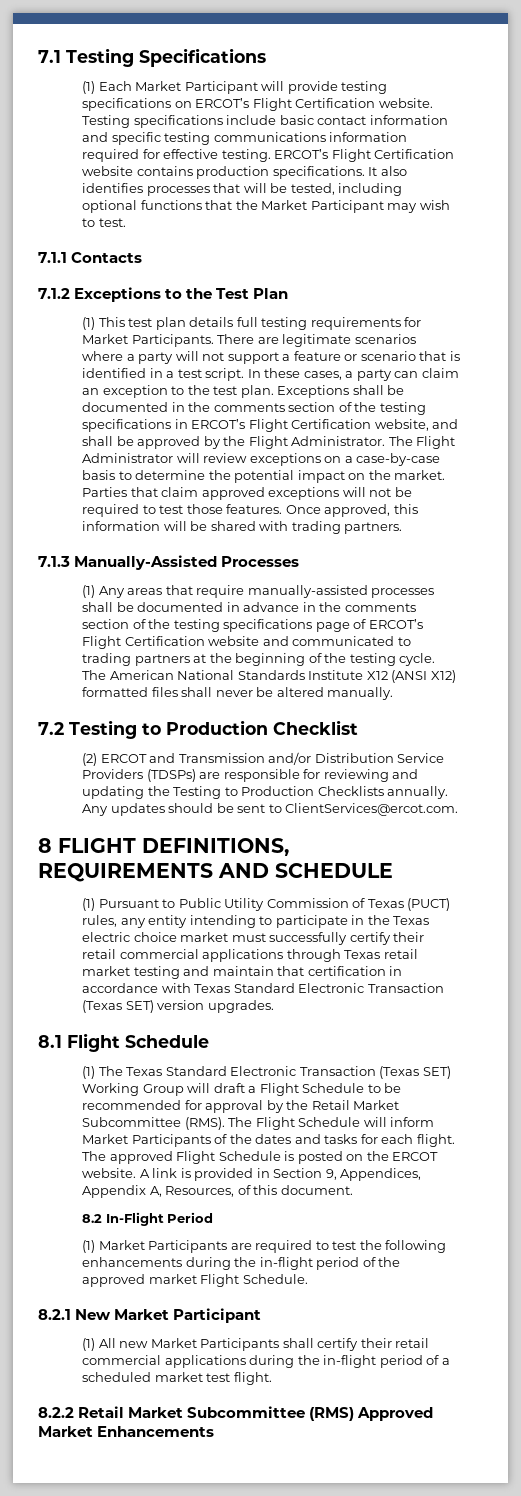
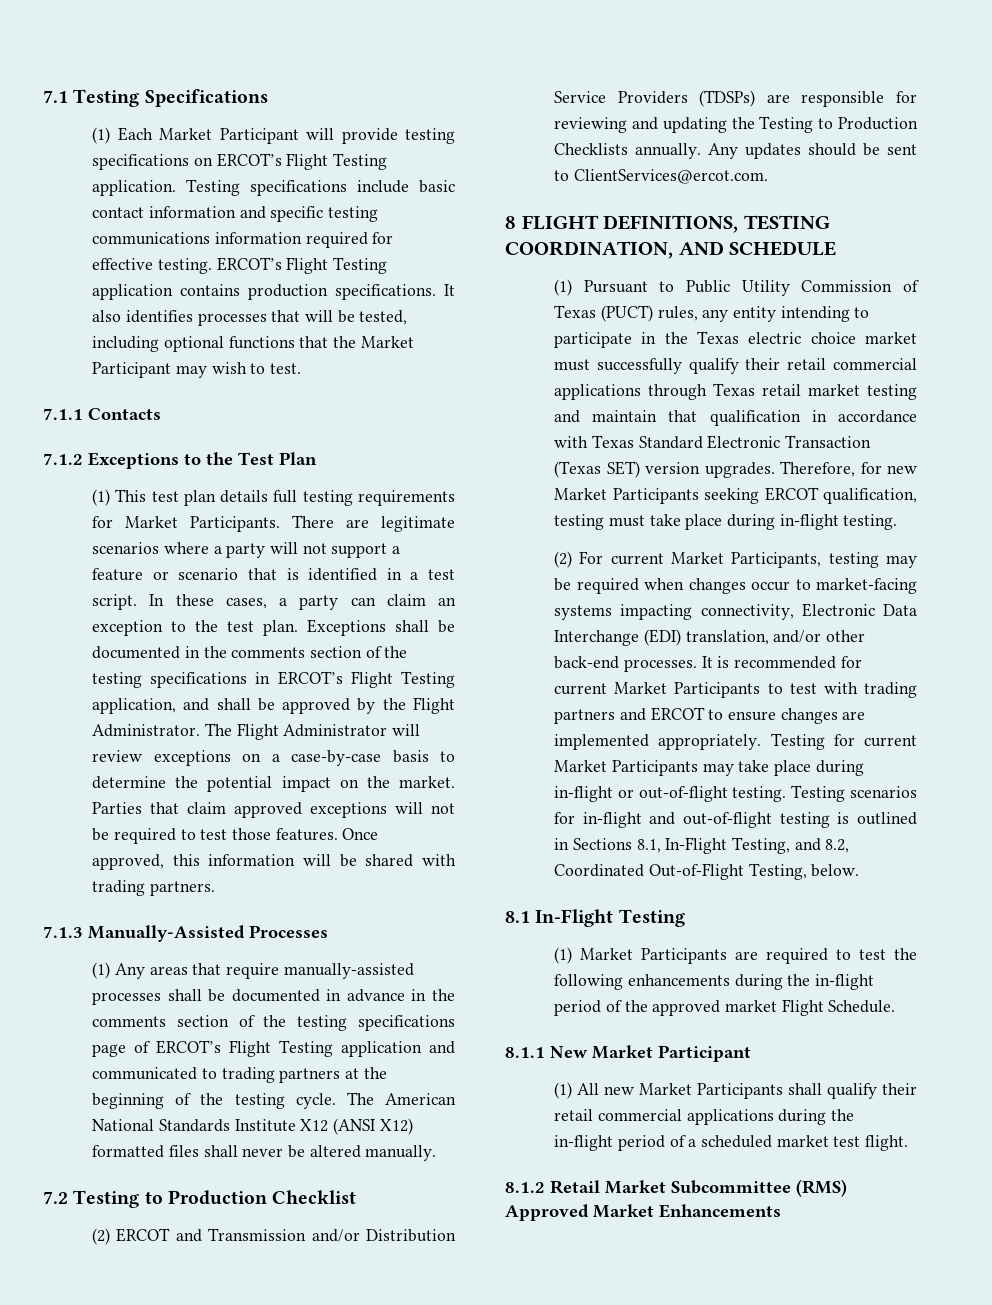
[295,98,433,108] Certification website. -> [332,153,387,170] [92,180,177,196] Testing application.
[374,149,455,159] [82,166,134,176] Certification website -> [332,257,387,274] [92,284,174,300] Testing application
[291,419,429,431] Certification website, -> [400,671,455,688] [92,698,177,714] Testing application,
[124,636,260,646] Certification website -> [279,1040,423,1057] Testing application
[38,863,213,882] REQUIREMENTS -> [743,215,830,230] [505,241,673,259] TESTING COORDINATION,
[349,932,391,945] certify -> [688,358,739,374] qualify
[307,966,386,976] certification -> [709,410,801,426] qualification
[38,1033,209,1052] [82,1066,451,1079] [82,1083,402,1096] [82,1100,400,1113] [82,1117,435,1130] [82,1134,455,1147] [82,1151,439,1164] [82,1168,422,1181] [82,1185,353,1198] [82,1212,214,1226] // 8.1 Flight Schedule // (1) The Texas Standard Electronic Transaction (Texas SET) Working Group will draft a Flight Schedule to be recommended for approval by the Retail Market Subcommittee (RMS). The Flight Schedule will inform Market Participants of the dates and tasks for each flight. The approved Flight Schedule is posted on the ERCOT website. A link is provided in Section 9, Appendices, Appendix A, Resources, of this document. // 8.2 In-Flight Period -> [780,461,917,477] [554,487,917,504] [554,514,898,530] [554,551,917,568] [554,578,917,594] [554,603,917,620] [554,629,865,646] [554,656,862,672] [554,682,917,698] [554,707,866,724] [554,733,917,750] [554,760,864,776] [554,785,917,802] [554,812,917,828] [554,837,850,854] [554,863,860,880] [505,909,685,927] Therefore, for new Market Participants seeking ERCOT qualification, testing must take place during in-flight testing. // (2) For current Market Participants, testing may be required when changes occur to market-facing systems impacting connectivity, Electronic Data Interchange (EDI) translation, and/or other back-end processes. It is recommended for current Market Participants to test with trading partners and ERCOT to ensure changes are implemented appropriately. Testing for current Market Participants may take place during in-flight or out-of-flight testing. Testing scenarios for in-flight and out-of-flight testing is outlined in Sections 8.1, In-Flight Testing, and 8.2, Coordinated Out-of-Flight Testing, below. // 8.1 In-Flight Testing
[38,1309,71,1320] 8.2.1 -> [505,1047,545,1058] 8.1.1
[317,1338,359,1351] certify -> [827,1083,878,1099] qualify
[38,1407,74,1418] 8.2.2 -> [505,1182,545,1193] 8.1.2

